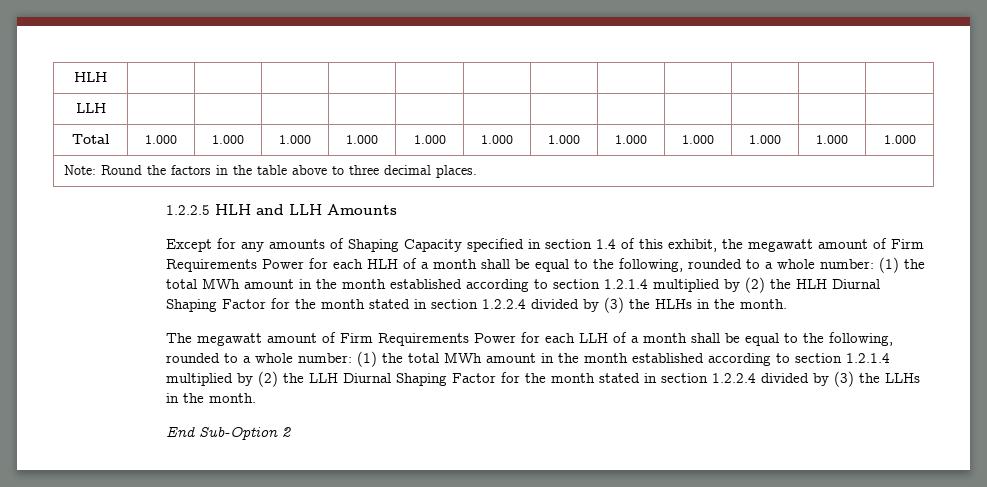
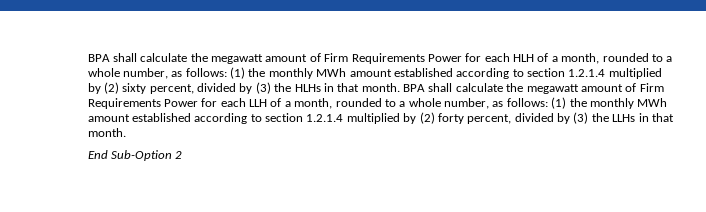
[74,72,107,82] [75,103,106,113] [71,134,110,144] [145,135,177,144] [212,135,244,144] [279,135,311,144] [346,135,378,144] [413,135,446,144] [481,135,513,144] [548,135,580,144] [615,135,647,144] [682,135,714,144] [749,135,781,144] [816,135,848,144] [883,135,916,144] [63,165,477,178] [165,204,397,215] [165,238,717,252] HLH | | | | | | | | | | | | // LLH | | | | | | | | | | | | // Total | 1.000 | 1.000 | 1.000 | 1.000 | 1.000 | 1.000 | 1.000 | 1.000 | 1.000 | 1.000 | 1.000 | 1.000 // Note: Round the factors in the table above to three decimal places. // 1.2.2.5 HLH and LLH Amounts // Except for any amounts of Shaping Capacity specified in section 1.4 of this exhibit, -> [87,53,188,62] BPA shall calculate
[432,257,925,273] [165,277,880,293] [165,298,526,312] month shall be equal to the following, rounded to a whole number: (1) the total MWh amount in the month established according to section 1.2.1.4 multiplied by (2) the HLH Diurnal Shaping Factor for the month stated in section 1.2.2.4 -> [561,53,673,64] [87,67,662,79] [87,82,194,94] month, rounded to a whole number, as follows: (1) the monthly MWh amount established according to section 1.2.1.4 multiplied by (2) sixty percent,
[713,299,787,309] [165,333,192,343] the month. // The -> [337,83,524,92] that month. BPA shall calculate the
[642,332,893,346] [165,351,890,367] [165,371,756,387] month shall be equal to the following, rounded to a whole number: (1) the total MWh amount in the month established according to section 1.2.1.4 multiplied by (2) the LLH Diurnal Shaping Factor for the month stated in section 1.2.2.4 -> [294,97,668,109] [87,112,512,124] month, rounded to a whole number, as follows: (1) the monthly MWh amount established according to section 1.2.1.4 multiplied by (2) forty percent,
[182,393,204,403] the -> [651,113,674,122] that

